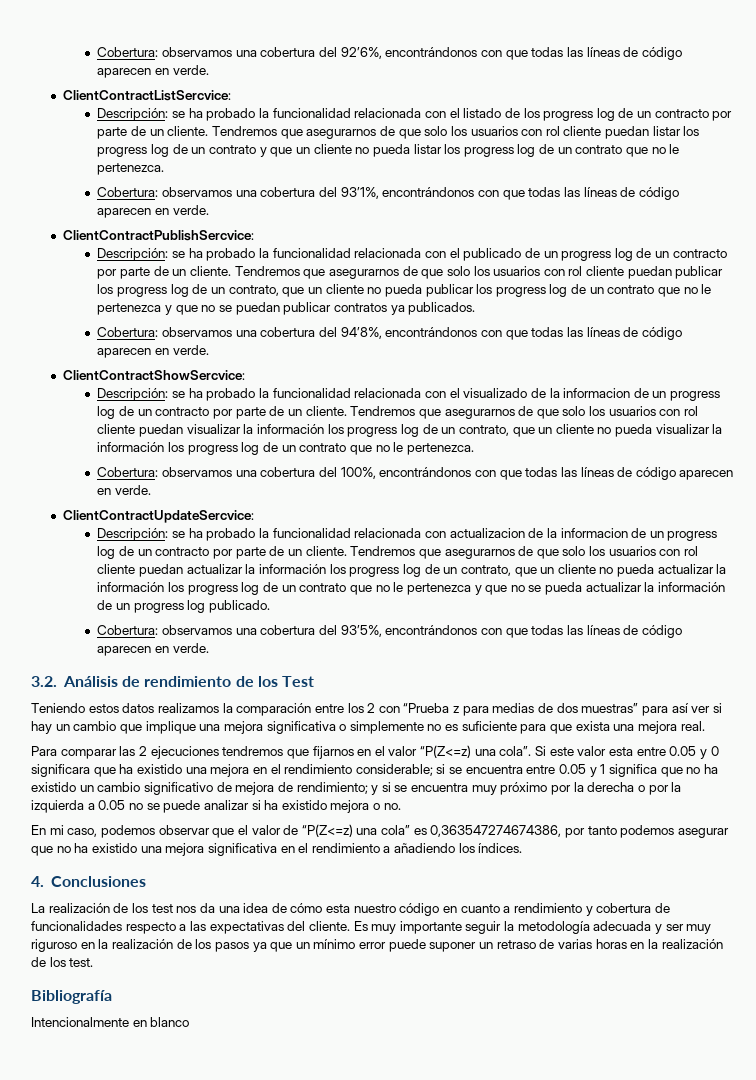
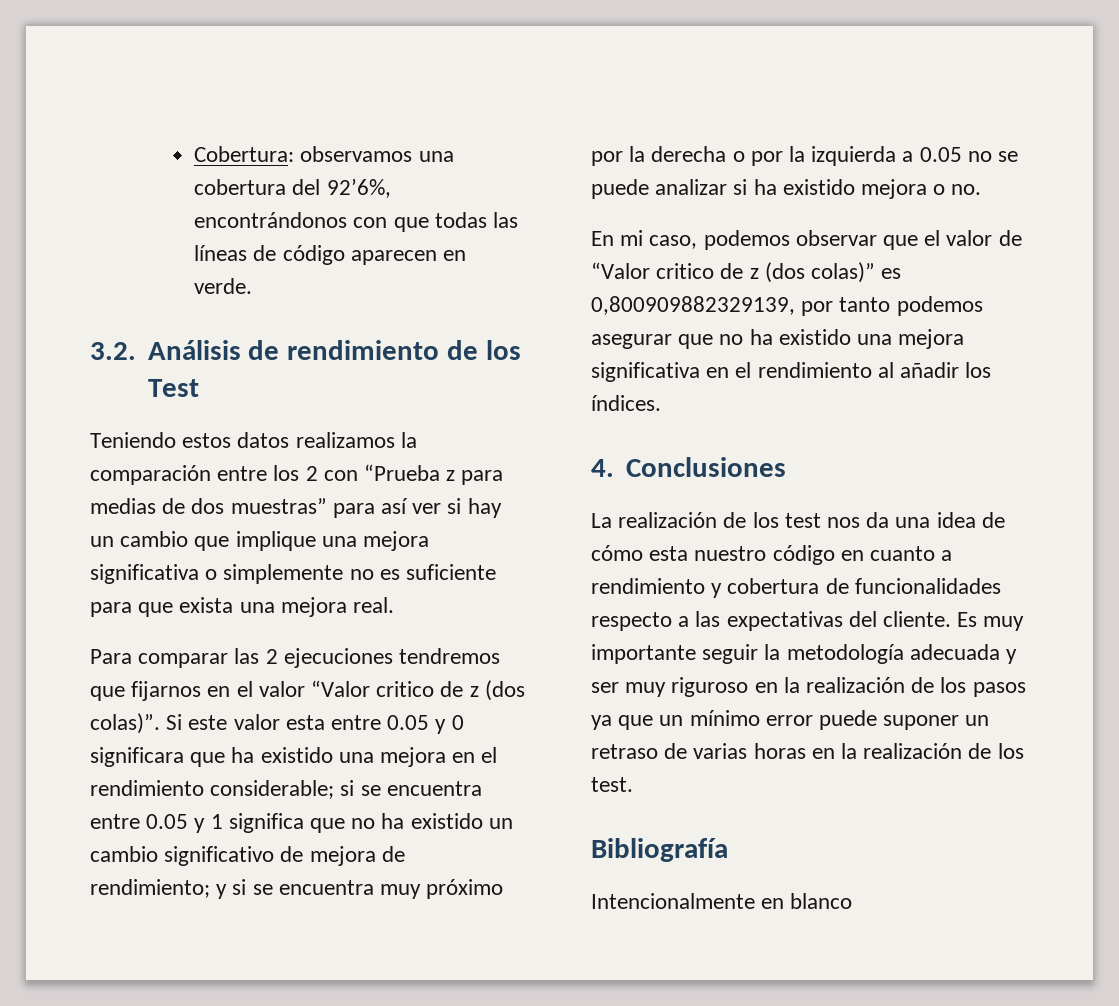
[63,90,232,101] [97,108,733,121] [97,126,700,139] [97,144,680,157] [97,163,165,175] [97,187,679,200] [97,205,209,218] [63,230,255,241] [97,248,727,261] [97,266,724,279] [97,284,712,297] [97,302,476,315] [97,327,682,340] [97,345,209,358] [63,370,246,380] [97,388,721,401] [97,406,699,419] [97,424,723,437] [97,442,474,455] [97,467,734,480] [97,485,152,495] [63,510,255,523] [97,528,718,541] [97,546,699,559] [97,564,727,577] [97,582,726,595] [97,600,271,613] [97,625,682,638] [97,643,209,656] // ClientContractListSercvice: // Descripción: se ha probado la funcionalidad relacionada con el listado de los progress log de un contracto por parte de un cliente. Tendremos que asegurarnos de que solo los usuarios con rol cliente puedan listar los progress log de un contrato y que un cliente no pueda listar los progress log de un contrato que no le pertenezca. // Cobertura: observamos una cobertura del 93’1%, encontrándonos con que todas las líneas de código aparecen en verde. // ClientContractPublishSercvice: // Descripción: se ha probado la funcionalidad relacionada con el publicado de un progress log de un contracto por parte de un cliente. Tendremos que asegurarnos de que solo los usuarios con rol cliente puedan publicar los progress log de un contrato, que un cliente no pueda publicar los progress log de un contrato que no le pertenezca y que no se puedan publicar contratos ya publicados. // Cobertura: observamos una cobertura del 94’8%, encontrándonos con que todas las líneas de código aparecen en verde. // ClientContractShowSercvice: // Descripción: se ha probado la funcionalidad relacionada con el visualizado de la informacion de un progress log de un contracto por parte de un cliente. Tendremos que asegurarnos de que solo los usuarios con rol cliente puedan visualizar la información los progress log de un contrato, que un cliente no pueda visualizar la información los progress log de un contrato que no le pertenezca. // Cobertura: observamos una cobertura del 100%, encontrándonos con que todas las líneas de código aparecen en verde. // ClientContractUpdateSercvice: // Descripción: se ha probado la funcionalidad relacionada con actualizacion de la informacion de un progress log de un contracto por parte de un cliente. Tendremos que asegurarnos de que solo los usuarios con rol cliente puedan actualizar la información los progress log de un contrato, que un cliente no pueda actualizar la información los progress log de un contrato que no le pertenezca y que no se pueda actualizar la información de un progress log publicado. // Cobertura: observamos una cobertura del 93’5%, encontrándonos con que todas las líneas de código aparecen en verde. -> (253, 286) none
[420,745,532,758] “P(Z<=z) una cola”. -> [311,680,525,701] [90,713,160,734] “Valor critico de z (dos colas)”.
[301,824,562,837] “P(Z<=z) una cola” es 0,363547274674386, -> [591,262,902,283] [591,296,795,315] “Valor critico de z (dos colas)” es 0,800909882329139,
[383,843,456,853] a añadiendo -> [877,362,960,378] al añadir

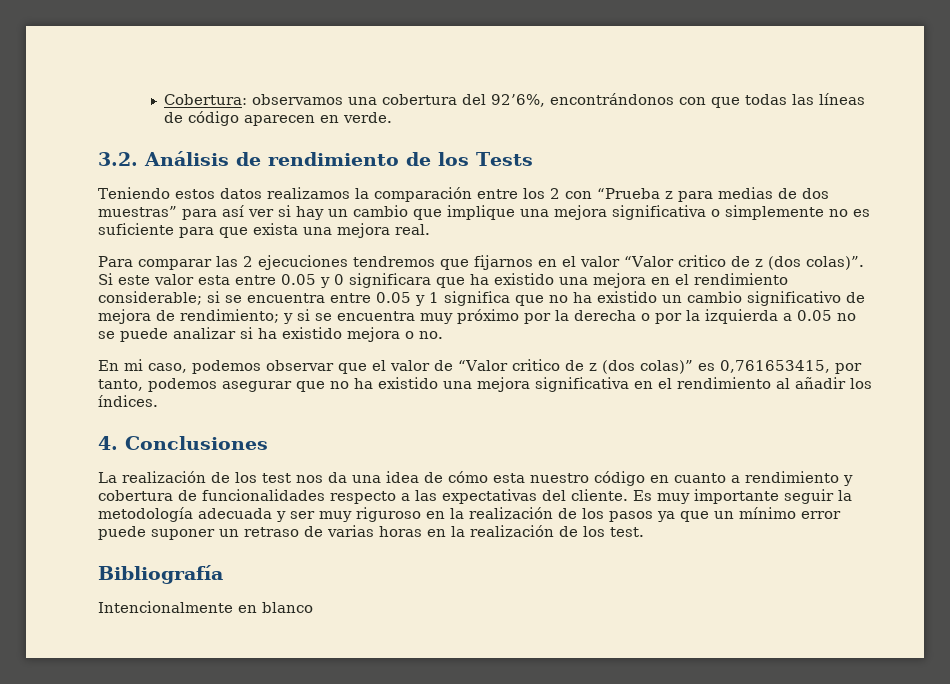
[147,379,199,397] Test -> [476,152,534,166] Tests
[591,296,891,316] 0,800909882329139, por tanto -> [719,360,862,374] [98,379,143,391] 0,761653415, por tanto,

